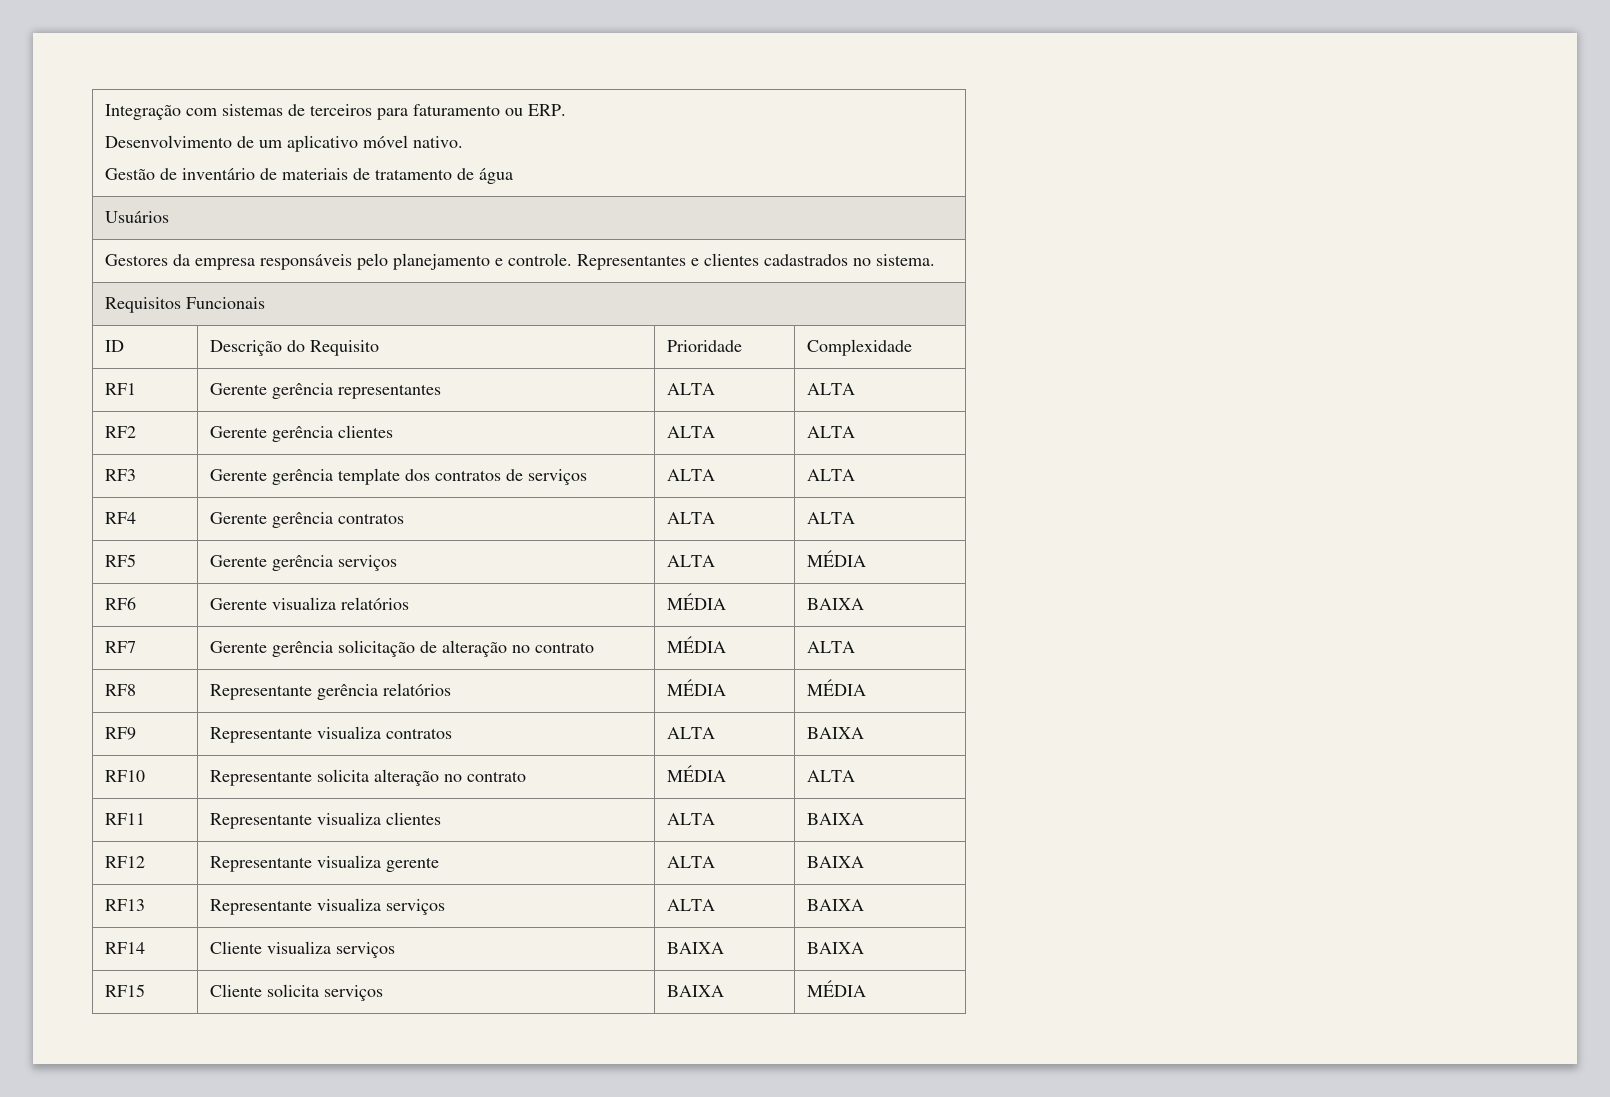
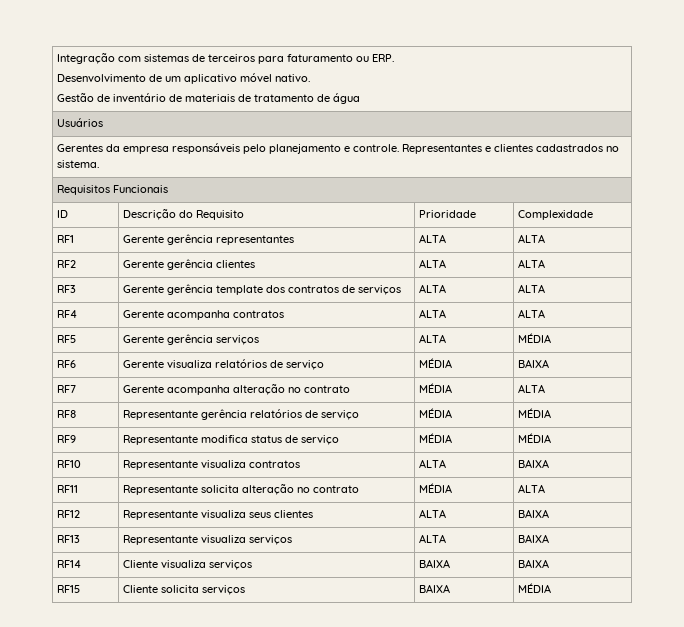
[104,254,168,266] Gestores -> [57,144,104,152] Gerentes
[271,512,333,528] gerência -> [167,310,231,320] acompanha
(409, 603) none -> [270,360,325,370] de serviço
[271,640,437,657] gerência solicitação de -> [167,385,231,395] acompanha
(451, 689) none -> [305,410,360,420] de serviço
(136, 733) none -> [123,435,340,445] [419,433,453,443] [518,433,552,443] [57,460,82,468] | Representante modifica status de serviço | MÉDIA | MÉDIA // RF10
[104,770,145,782] RF10 -> [57,485,79,493] RF11
[104,813,145,825] [209,812,441,829] [666,813,715,825] [806,813,864,825] // RF11 | Representante visualiza clientes | ALTA | BAIXA -> (546, 488) none
[385,857,439,872] gerente -> [249,510,314,518] seus clientes

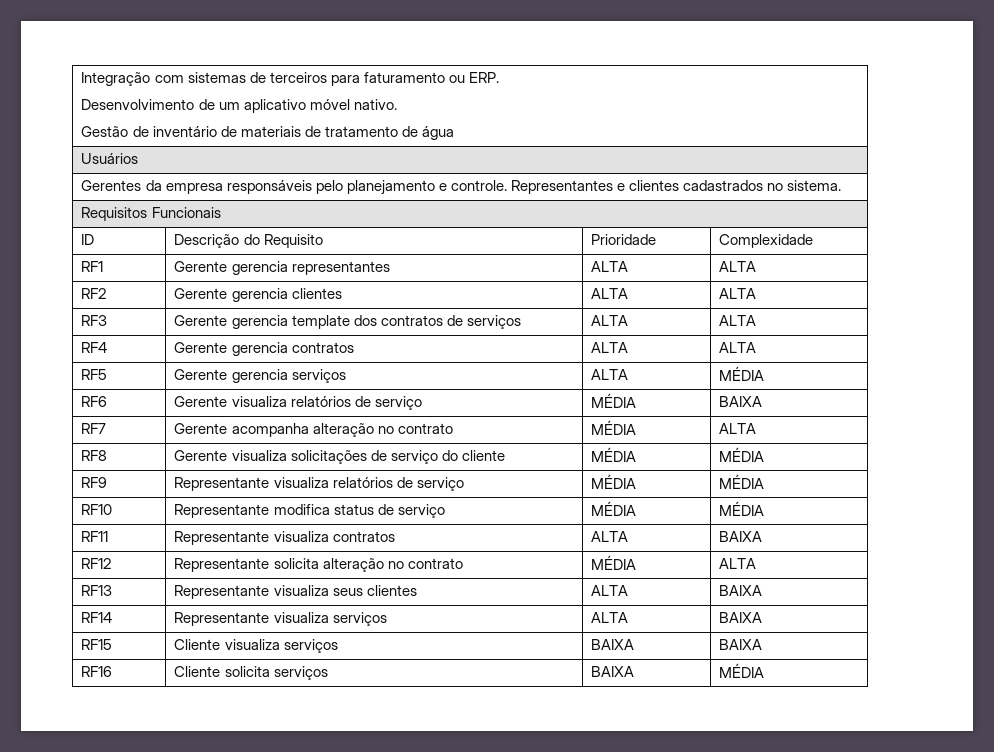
[167,234,214,245] gerência -> [231,261,288,275] gerencia
[167,259,214,270] gerência -> [231,288,288,302] gerencia
[167,284,214,295] gerência -> [231,315,288,329] gerencia
[167,310,231,320] acompanha -> [231,342,288,356] gerencia
[167,334,214,345] gerência -> [231,369,288,383] gerencia
[123,409,248,420] | Representante gerência -> [174,450,505,464] [591,447,637,462] [719,447,765,462] [81,477,108,488] [174,477,329,491] | Gerente visualiza solicitações de serviço do cliente | MÉDIA | MÉDIA // RF9 | Representante visualiza
[57,435,77,443] RF9 -> [81,504,113,515] RF10
[57,460,82,468] RF10 -> [81,531,109,542] RF11
[57,485,79,493] RF11 -> [81,558,112,569] RF12
[57,510,81,518] RF12 -> [81,585,113,596] RF13
[57,535,81,543] RF13 -> [81,612,113,623] RF14
[57,560,82,568] RF14 -> [81,639,113,650] RF15
[57,585,81,593] RF15 -> [81,666,113,677] RF16

